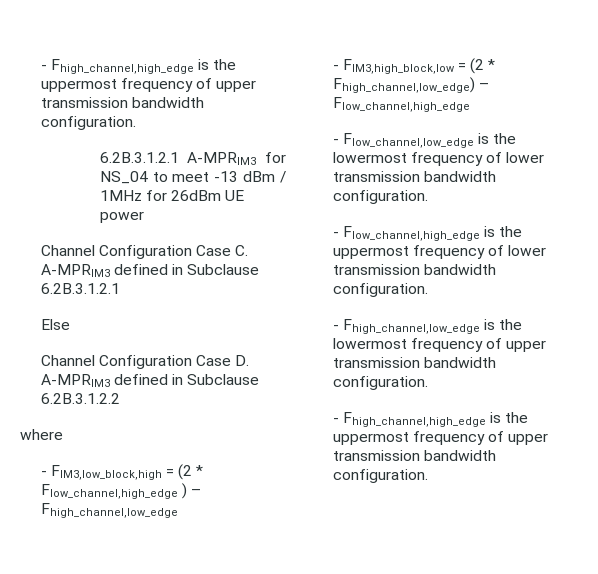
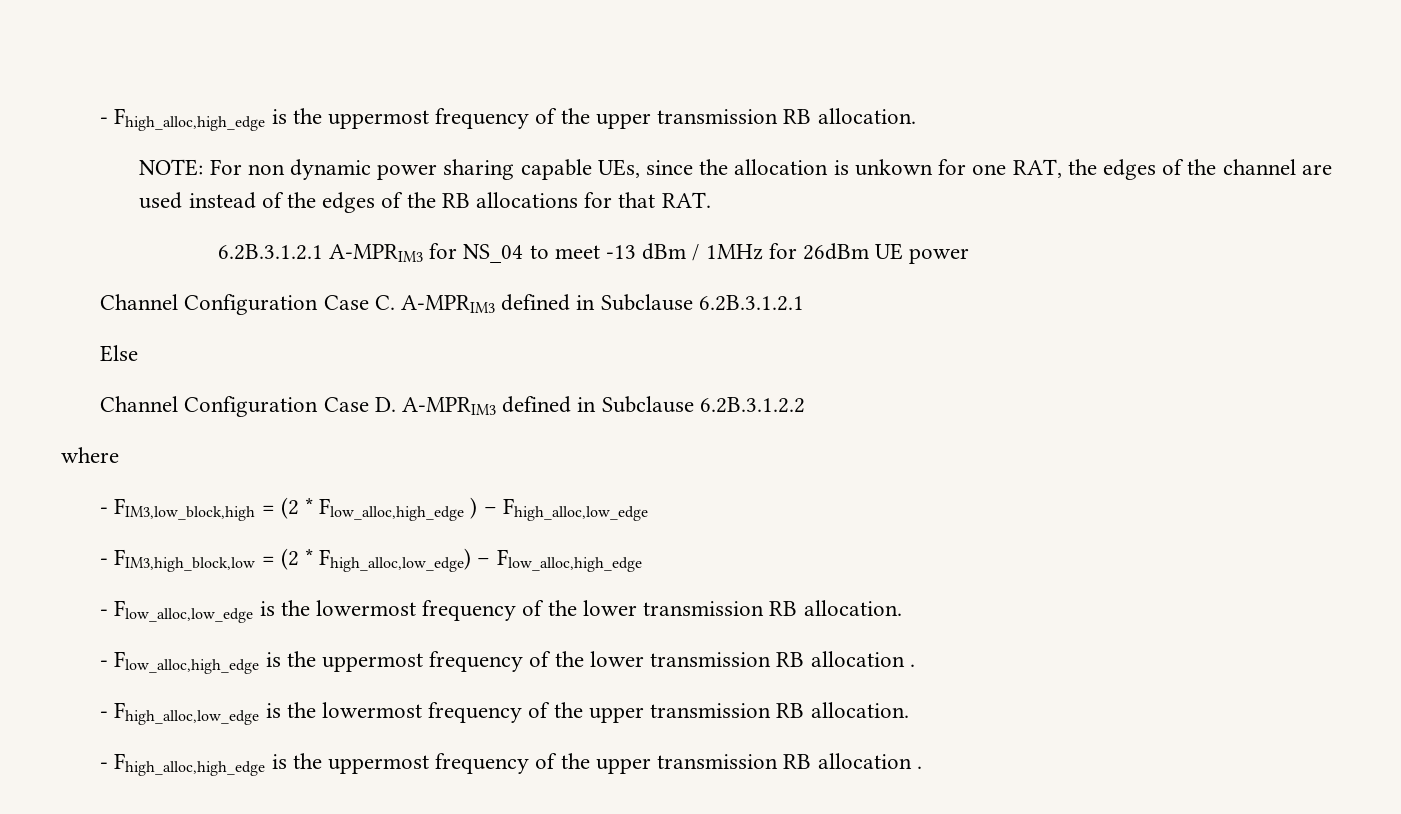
[40,59,237,74] [40,78,257,92] [40,97,204,108] [40,116,136,130] - Fhigh_channel,high_edge is the uppermost frequency of upper transmission bandwidth configuration. -> [100,108,916,131] [139,159,1332,180] [139,192,711,213] - Fhigh_alloc,high_edge is the uppermost frequency of the upper transmission RB allocation. // NOTE: For non dynamic power sharing capable UEs, since the allocation is unkown for one RAT, the edges of the channel are used instead of the edges of the RB allocations for that RAT.
[40,484,178,499] Flow_channel,high_edge -> [319,498,465,521] Flow_alloc,high_edge
[40,503,178,518] Fhigh_channel,low_edge -> [502,498,648,521] Fhigh_alloc,low_edge
[332,77,489,93] [332,97,470,112] [332,133,517,148] [332,152,545,166] [332,171,496,182] [332,190,428,204] [332,226,523,241] [332,245,547,259] [332,264,496,275] [332,283,428,297] [332,319,523,334] [332,338,547,352] [332,357,496,368] [332,376,428,390] [332,412,529,427] [332,431,549,445] [332,450,496,461] [332,469,428,483] Fhigh_channel,low_edge) – Flow_channel,high_edge // - Flow_channel,low_edge is the lowermost frequency of lower transmission bandwidth configuration. // - Flow_channel,high_edge is the uppermost frequency of lower transmission bandwidth configuration. // - Fhigh_channel,low_edge is the lowermost frequency of upper transmission bandwidth configuration. // - Fhigh_channel,high_edge is the uppermost frequency of upper transmission bandwidth configuration. -> [319,548,642,572] [100,600,902,623] [100,651,915,674] [100,702,909,725] [100,753,922,776] Fhigh_alloc,low_edge) – Flow_alloc,high_edge // - Flow_alloc,low_edge is the lowermost frequency of the lower transmission RB allocation. // - Flow_alloc,high_edge is the uppermost frequency of the lower transmission RB allocation . // - Fhigh_alloc,low_edge is the lowermost frequency of the upper transmission RB allocation. // - Fhigh_alloc,high_edge is the uppermost frequency of the upper transmission RB allocation .

